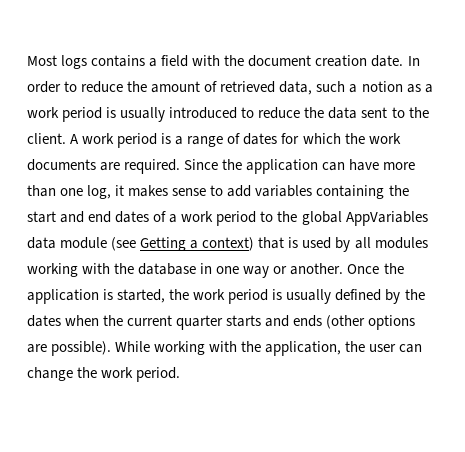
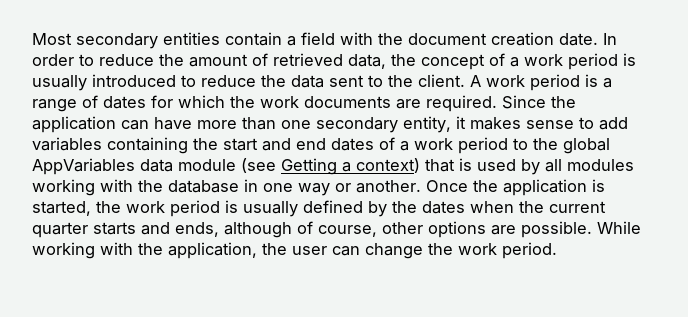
[61,55,146,69] logs contains -> [76,32,282,49] secondary entities contain
[316,81,421,93] such a notion as -> [391,53,505,70] the concept of
[87,185,112,199] log, -> [316,116,451,133] secondary entity,
[293,315,366,329] ends (other -> [175,221,423,238] ends, although of course, other
[51,341,112,356] possible). -> [521,221,592,238] possible.

